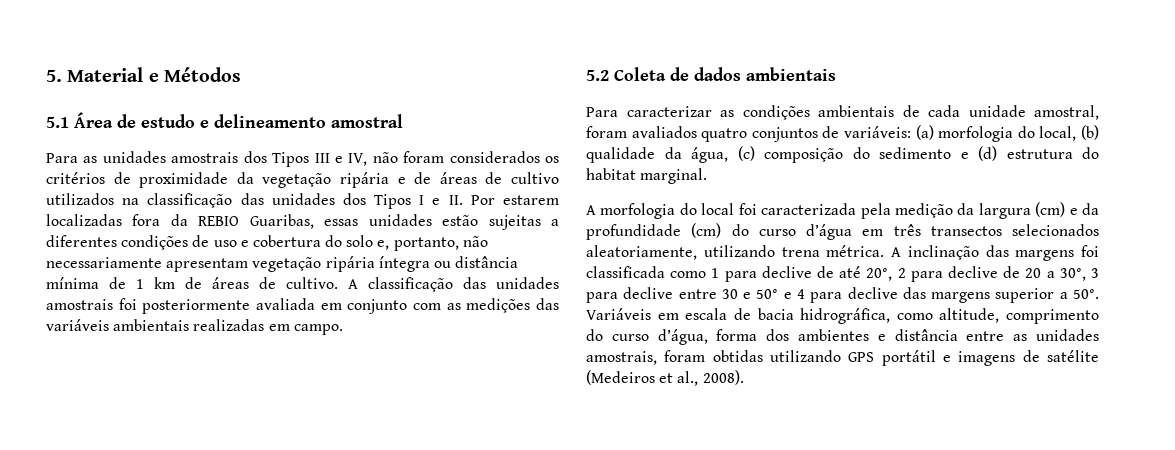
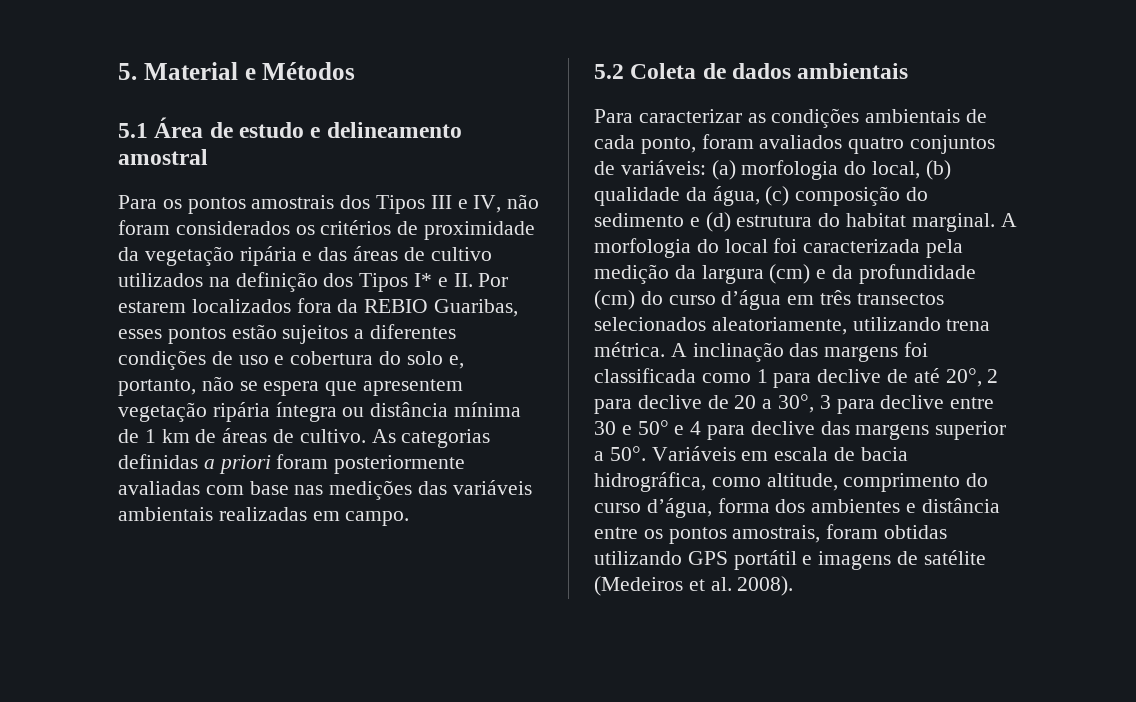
[83,151,166,163] as unidades -> [162,197,246,214] os pontos
[414,172,432,184] de -> [318,247,348,261] das
[147,193,425,209] classificação das unidades dos Tipos I -> [235,272,433,292] definição dos Tipos I*
[46,214,122,226] localizadas -> [191,299,291,313] localizados
[324,214,541,230] essas unidades estão sujeitas -> [118,324,349,344] esses pontos estão sujeitos
[46,257,249,272] necessariamente apresentam -> [239,379,464,396] se espera que apresentem
[348,277,559,292] [46,298,461,314] A classificação das unidades amostrais foi posteriormente avaliada em conjunto com as -> [371,429,491,448] [118,454,466,474] [118,481,324,495] As categorias definidas a priori foram posteriormente avaliadas com base nas
[968,105,1099,120] unidade amostral, -> [640,137,696,154] ponto,
(708, 176) // -> (995, 222) none
[1013,329,1099,341] as unidades -> [643,527,727,544] os pontos
[677,371,699,386] al., -> [710,577,732,591] al.

